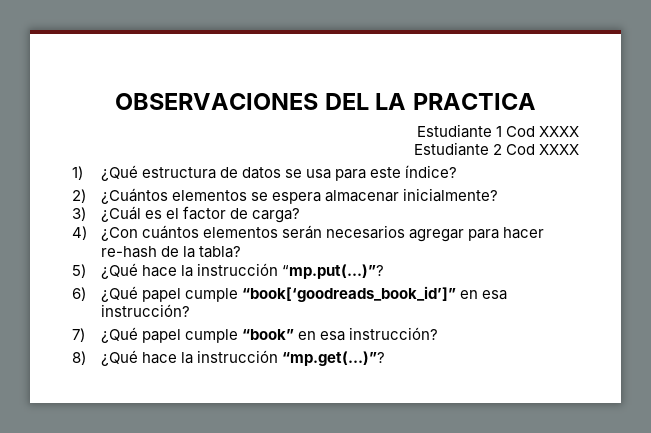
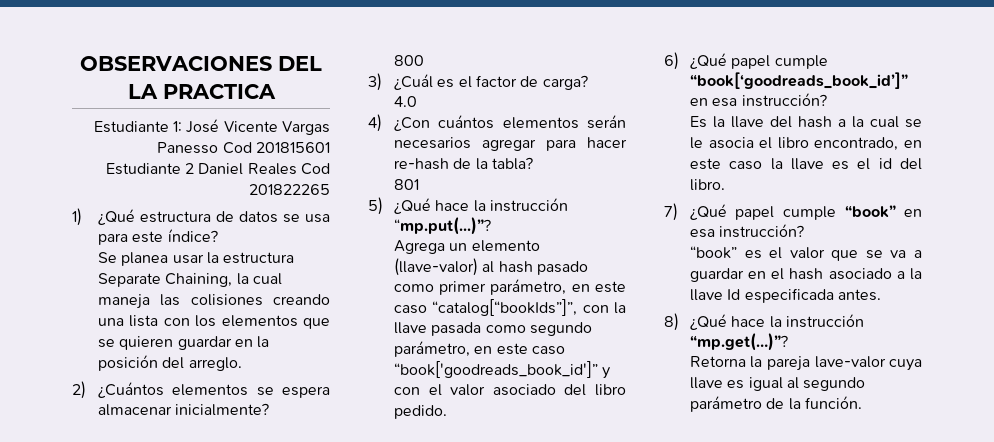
[495,126,579,137] [413,142,579,156] 1 Cod XXXX // Estudiante 2 Cod XXXX -> [173,119,330,135] [157,142,330,154] [105,163,330,175] [249,184,330,195] 1: José Vicente Vargas Panesso Cod 201815601 // Estudiante 2 Daniel Reales Cod 201822265
(458, 171) none -> [97,252,295,266] [97,273,282,287] [97,294,330,309] [97,315,330,329] [97,336,270,350] [97,355,242,371] // Se planea usar la estructura Separate Chaining, la cual maneja las colisiones creando una lista con los elementos que se quieren guardar en la posición del arreglo.
(499, 195) none -> [393,55,424,66] // 800
(301, 215) none -> [393,96,417,107] // 4.0
(241, 252) none -> [393,179,419,190] // 801
(384, 271) none -> [393,240,540,254] [393,258,588,276] [393,279,626,295] [393,299,626,316] [393,322,592,336] [393,341,565,357] [393,361,611,379] [393,384,626,396] [393,405,447,419] // Agrega un elemento (llave-valor) al hash pasado como primer parámetro, en este caso “catalog[“bookIds”]”, con la llave pasada como segundo parámetro, en este caso “book['goodreads_book_id']” y con el valor asociado del libro pedido.
(190, 310) none -> [689,116,922,128] [689,137,922,151] [689,158,922,170] [689,179,725,191] // Es la llave del hash a la cual se le asocia el libro encontrado, en este caso la llave es el id del libro.
(439, 333) none -> [689,246,922,261] [689,268,922,282] [689,288,881,303] // “book” es el valor que se va a guardar en el hash asociado a la llave Id especificada antes.
(385, 358) none -> [689,356,922,371] [689,377,866,391] [689,396,862,412] // Retorna la pareja lave-valor cuya llave es igual al segundo parámetro de la función.

